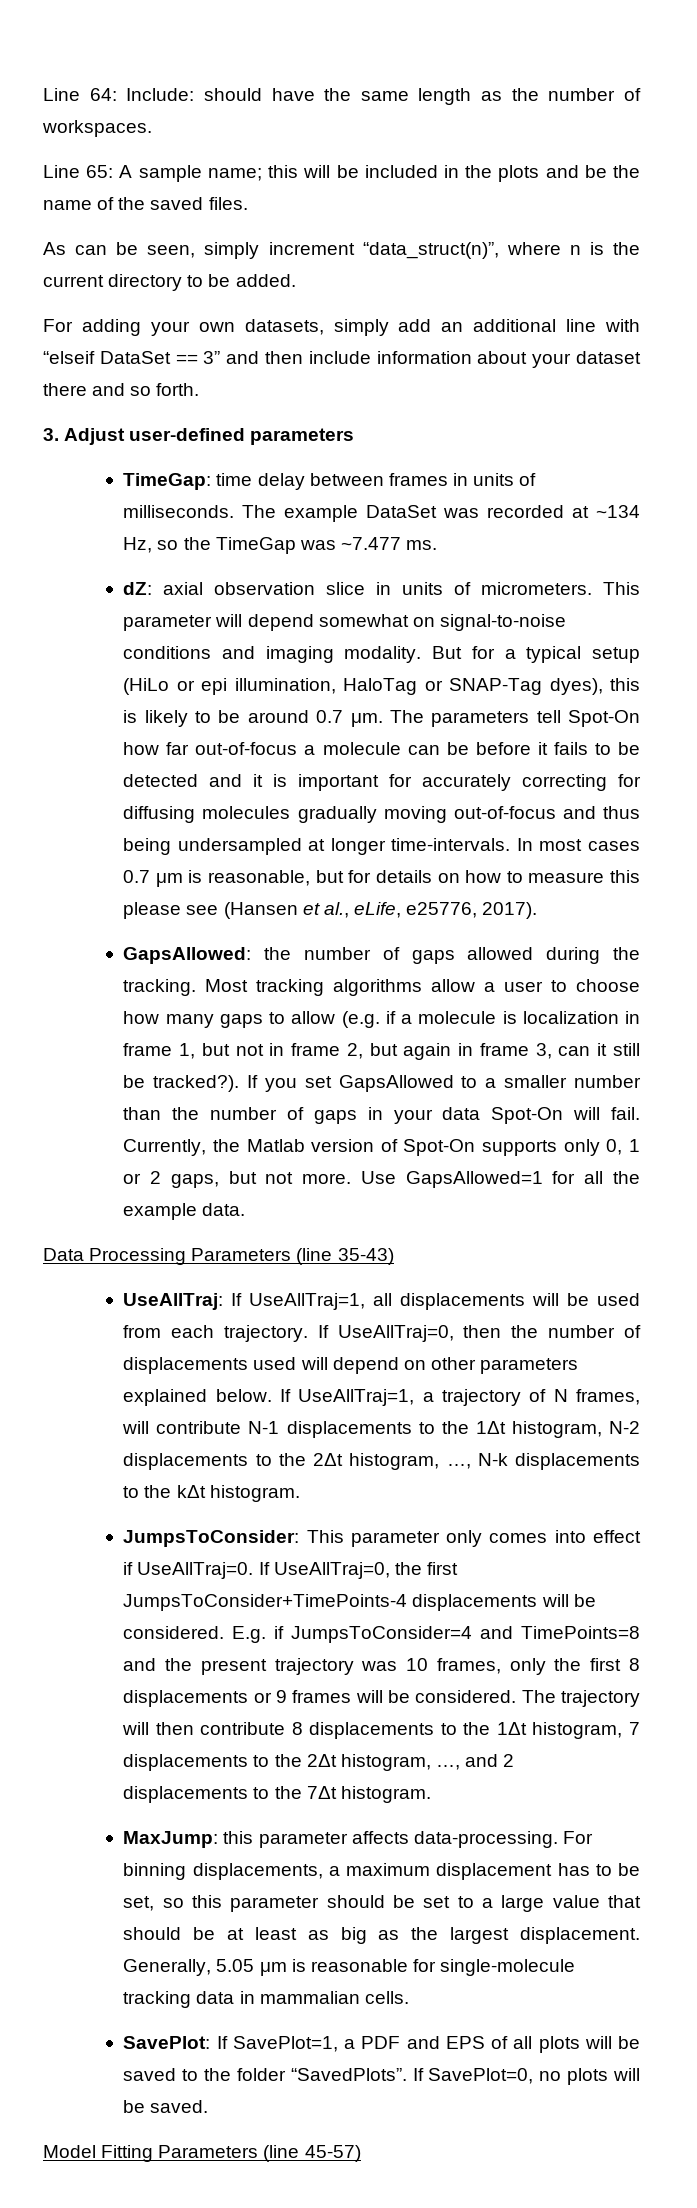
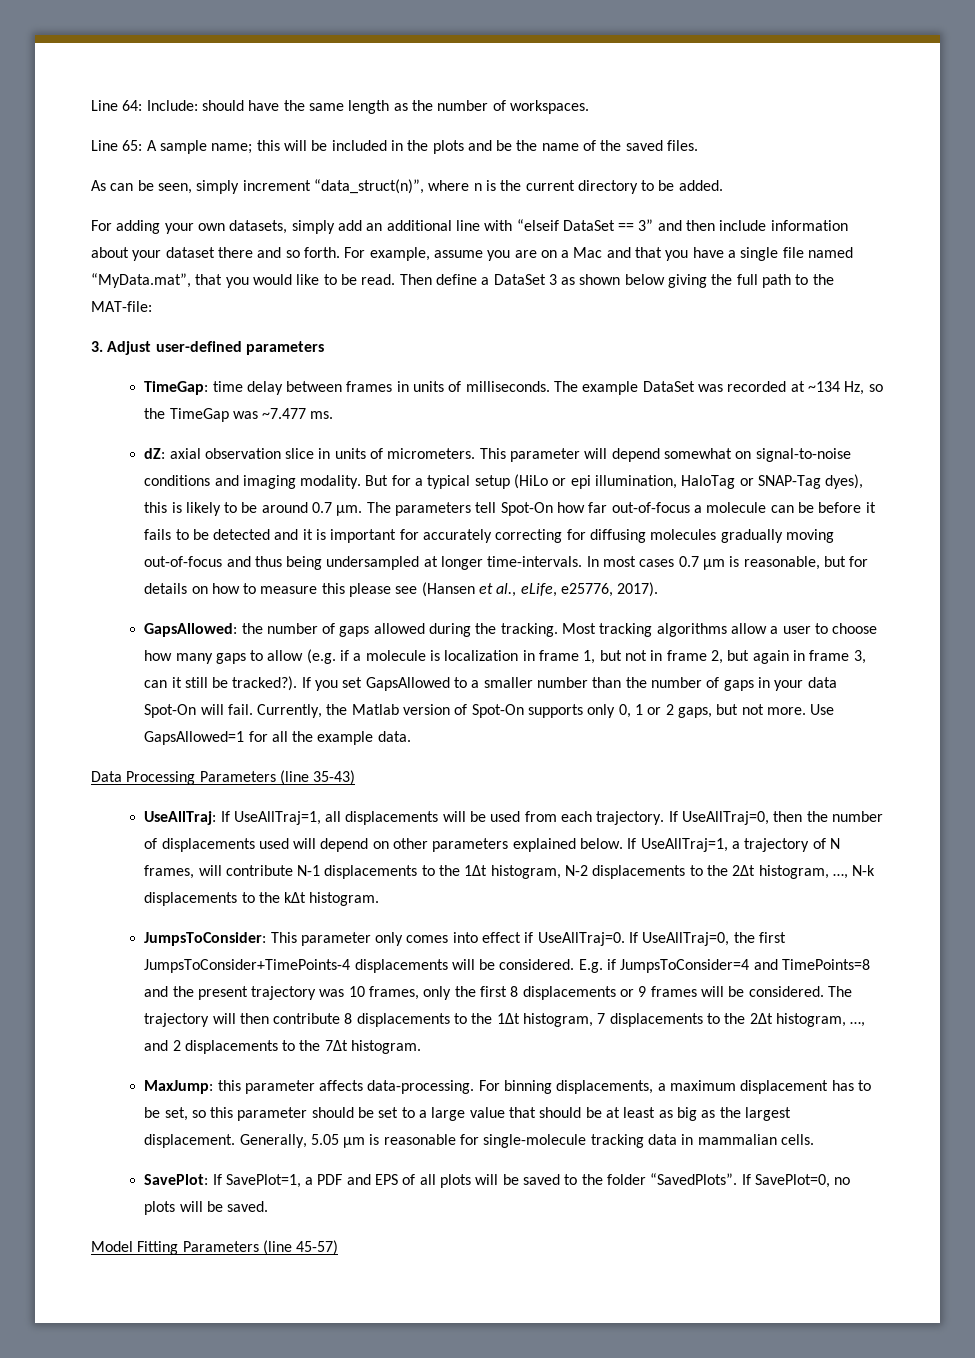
(200, 389) none -> [344,247,854,261] [91,273,834,288] [91,301,152,312] For example, assume you are on a Mac and that you have a single file named “MyData.mat”, that you would like to be read. Then define a DataSet 3 as shown below giving the full path to the MAT-file:

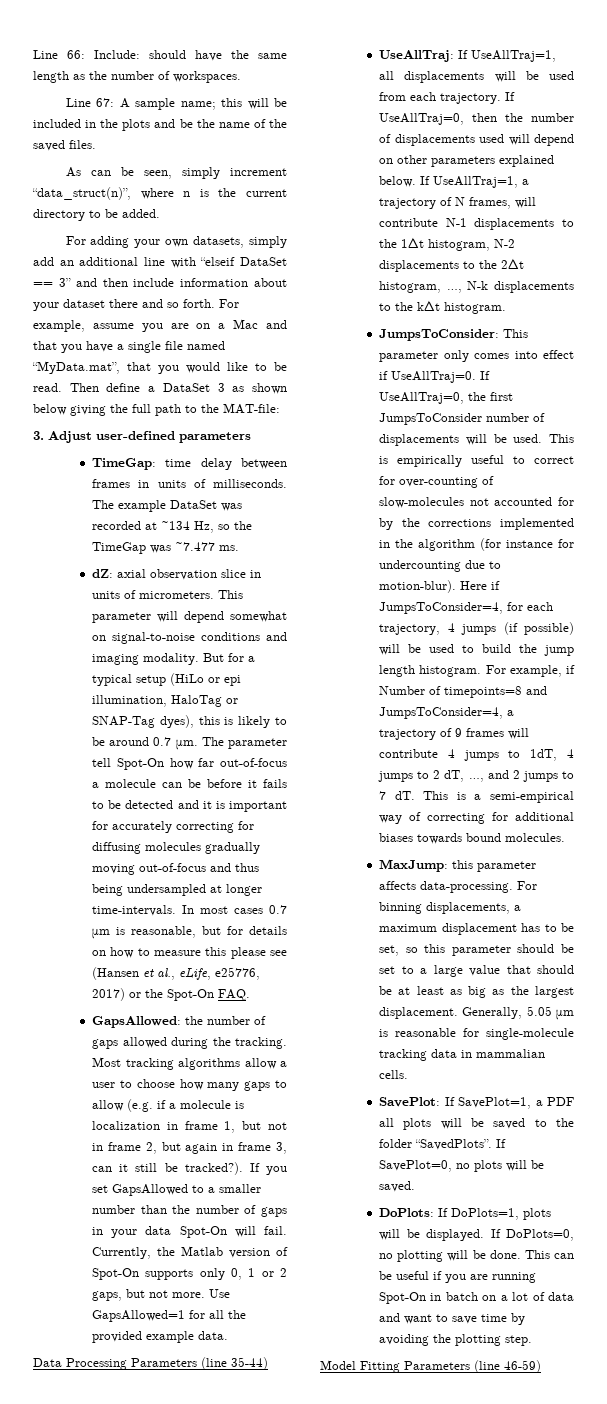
[91,100,143,111] Line 64: -> [33,50,85,59] Line 66:
[122,140,143,151] 65: -> [96,98,115,107] 67:
[395,502,472,516] parameters -> [227,738,287,749] parameter
[617,582,659,597] 2017). -> [92,988,251,1001] 2017) or the Spot-On FAQ.
(314, 736) none -> [92,1331,143,1343] provided
[313,770,356,785] 35-43) -> [231,1357,268,1370] 35-44)
[144,959,871,973] [144,986,852,1000] [144,1013,866,1027] [144,1040,422,1054] JumpsToConsider+TimePoints-4 displacements will be considered. E.g. if JumpsToConsider=4 and TimePoints=8 and the present trajectory was 10 frames, only the first 8 displacements or 9 frames will be considered. The trajectory will then contribute 8 displacements to the 1Δt histogram, 7 displacements to the 2Δt histogram, …, and 2 displacements to the 7Δt histogram. -> [379,413,546,425] [379,434,574,446] [379,455,574,467] [379,476,495,488] [379,497,574,508] [379,518,574,530] [379,538,574,551] [379,560,502,572] [379,580,501,593] [379,602,554,614] [379,622,574,635] [379,644,574,656] [379,665,575,677] [379,686,548,698] [379,707,515,719] [379,728,530,740] [379,749,574,761] [378,770,574,782] [379,791,574,803] [379,812,574,824] [379,833,566,844] JumpsToConsider number of displacements will be used. This is empirically useful to correct for over-counting of slow-molecules not accounted for by the corrections implemented in the algorithm (for instance for undercounting due to motion-blur). Here if JumpsToConsider=4, for each trajectory, 4 jumps (if possible) will be used to build the jump length histogram. For example, if Number of timepoints=8 and JumpsToConsider=4, a trajectory of 9 frames will contribute 4 jumps to 1dT, 4 jumps to 2 dT, …, and 2 jumps to 7 dT. This is a semi-empirical way of correcting for additional biases towards bound molecules.
[346,1174,416,1185] and EPS of -> (574, 1101) none
(269, 1206) none -> [379,1208,552,1220] [379,1229,574,1241] [379,1250,574,1262] [379,1271,537,1283] [379,1292,574,1304] [379,1313,526,1325] [379,1334,533,1346] // DoPlots: If DoPlots=1, plots will be displayed. If DoPlots=0, no plotting will be done. This can be useful if you are running Spot-On in batch on a lot of data and want to save time by avoiding the plotting step.
[296,1240,339,1255] 45-57) -> [504,1360,541,1373] 46-59)

